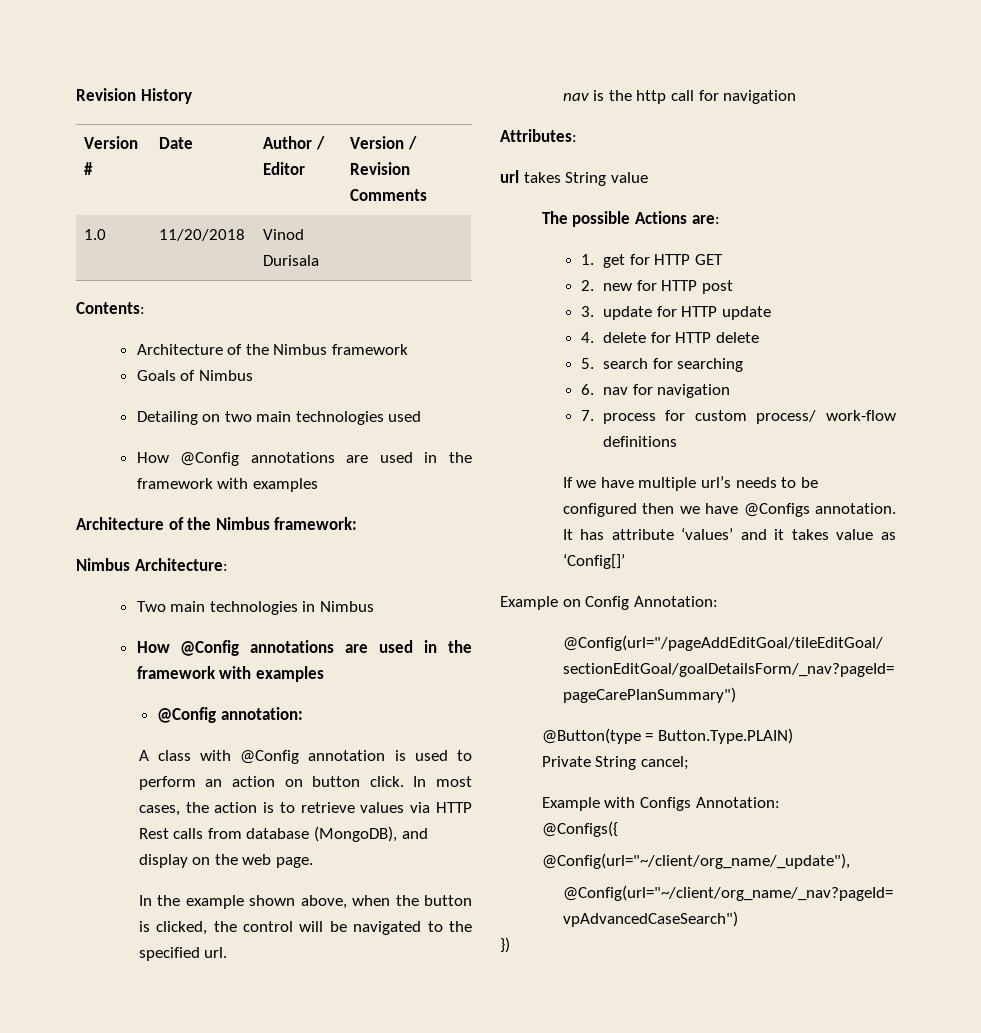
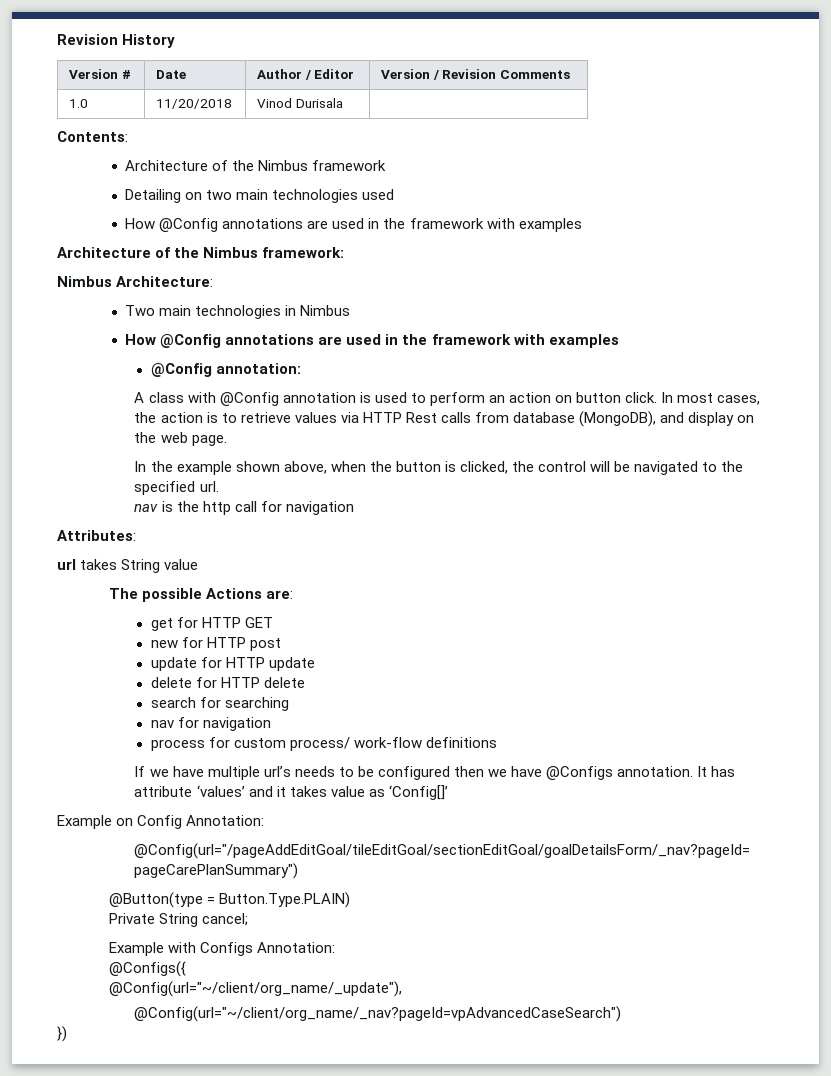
[136,370,253,381] // Goals of Nimbus -> (387, 165) none
[581,254,595,265] 1. -> (293, 594) none
[581,280,595,291] 2. -> (274, 622) none
[581,306,595,317] 3. -> (282, 644) none
[581,332,595,343] 4. -> (316, 664) none
[581,358,595,369] 5. -> (306, 682) none
[581,384,595,395] 6. -> (290, 704) none
[581,410,595,421] 7. -> (272, 724) none

